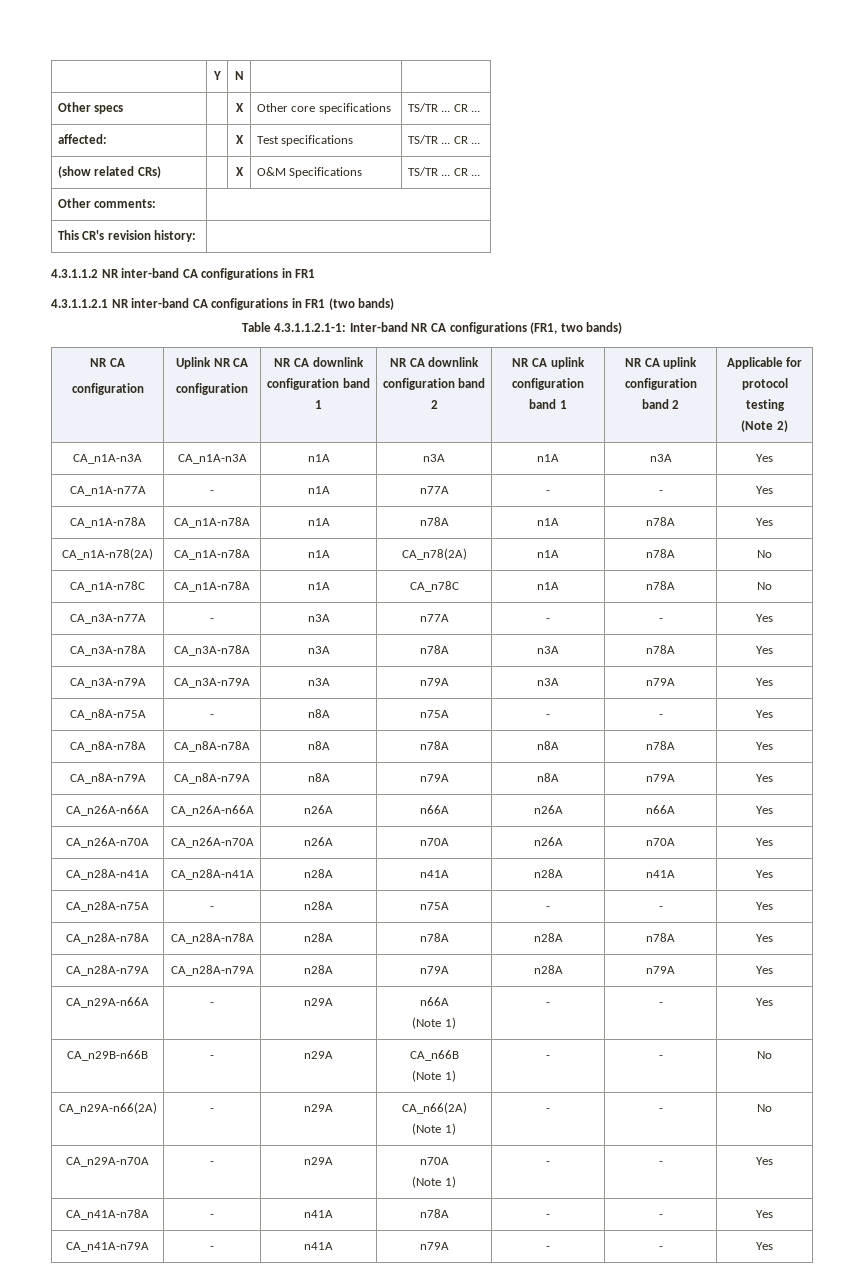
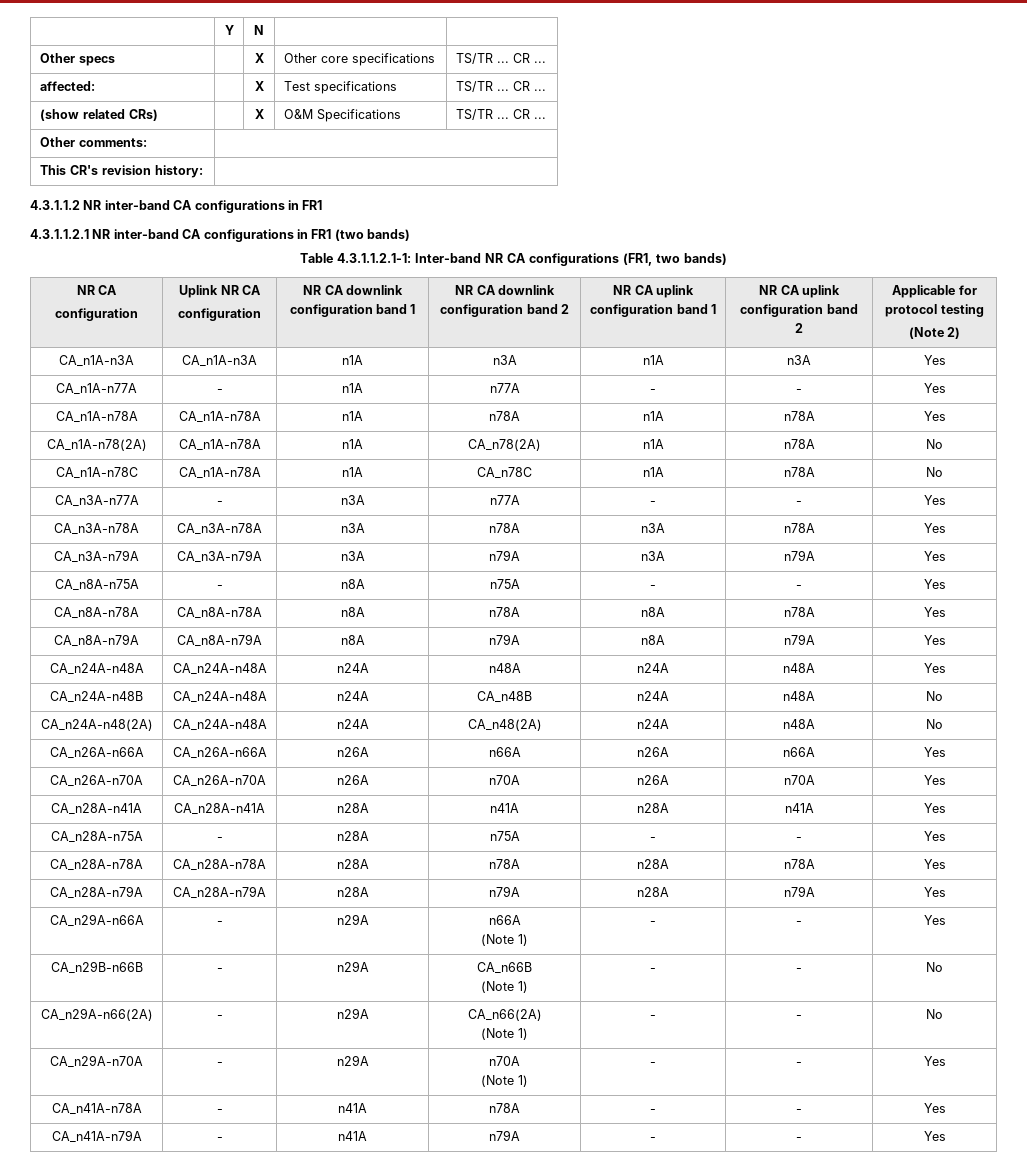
(773, 778) none -> [49,663,144,675] [172,663,267,675] [336,663,369,673] [488,663,521,673] [637,663,669,673] [782,663,815,673] [923,663,946,673] [50,691,143,703] [172,691,267,703] [336,691,369,701] [477,691,532,703] [637,691,669,701] [782,691,815,701] [926,691,943,701] [40,719,153,731] [172,719,267,731] [336,719,369,729] [467,719,542,731] [637,719,669,729] [782,719,815,729] [926,719,943,729] // CA_n24A-n48A | CA_n24A-n48A | n24A | n48A | n24A | n48A | Yes // CA_n24A-n48B | CA_n24A-n48A | n24A | CA_n48B | n24A | n48A | No // CA_n24A-n48(2A) | CA_n24A-n48A | n24A | CA_n48(2A) | n24A | n48A | No

